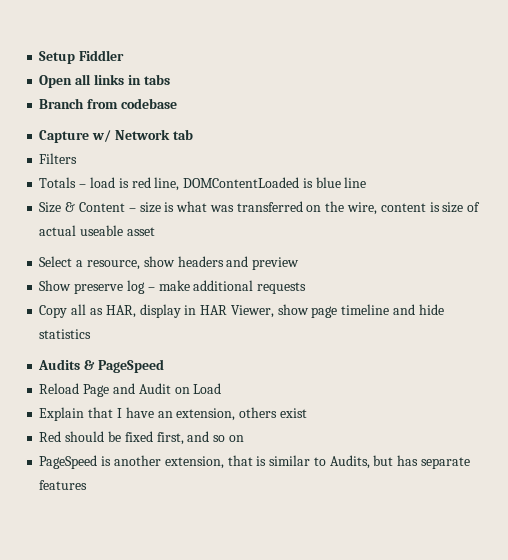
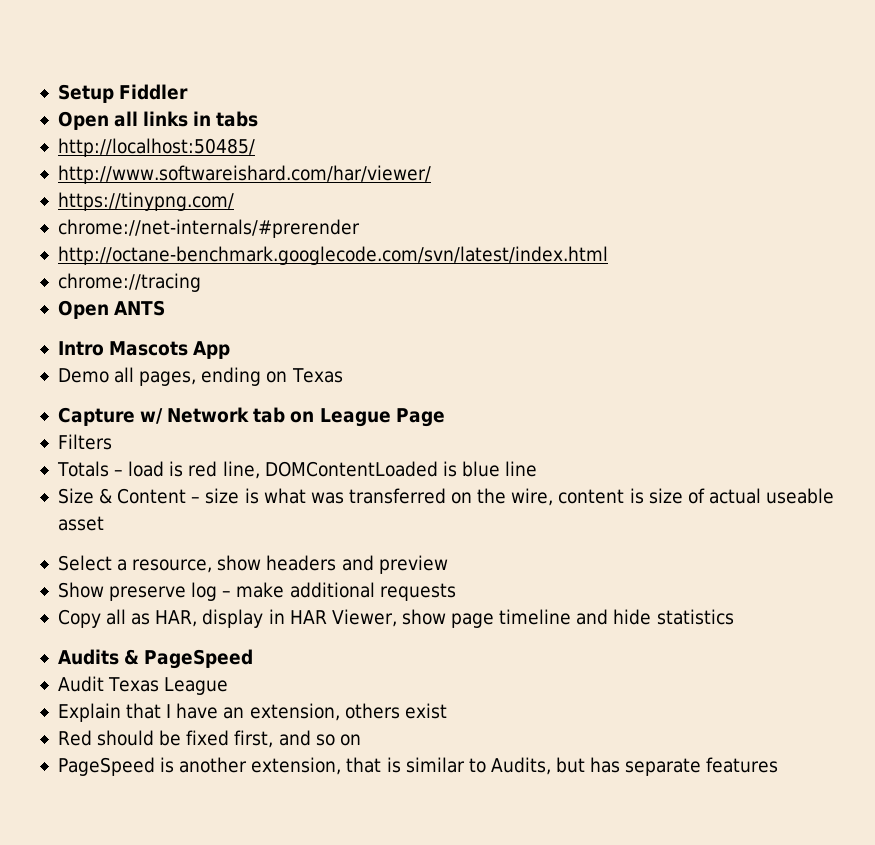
[39,98,177,109] Branch from codebase -> [57,138,255,157] [57,165,431,184] [57,192,234,211] [57,219,360,238] [57,246,608,265] [57,273,201,292] [57,300,166,319] [57,341,231,359] [57,367,343,386] http://localhost:50485/ // http://www.softwareishard.com/har/viewer/ // https://tinypng.com/ // chrome://net-internals/#prerender // http://octane-benchmark.googlecode.com/svn/latest/index.html // chrome://tracing // Open ANTS // Intro Mascots App // Demo all pages, ending on Texas
(193, 134) none -> [290,408,445,427] on League Page
[39,383,222,397] Reload Page and Audit on Load -> [57,676,229,695] Audit Texas League

